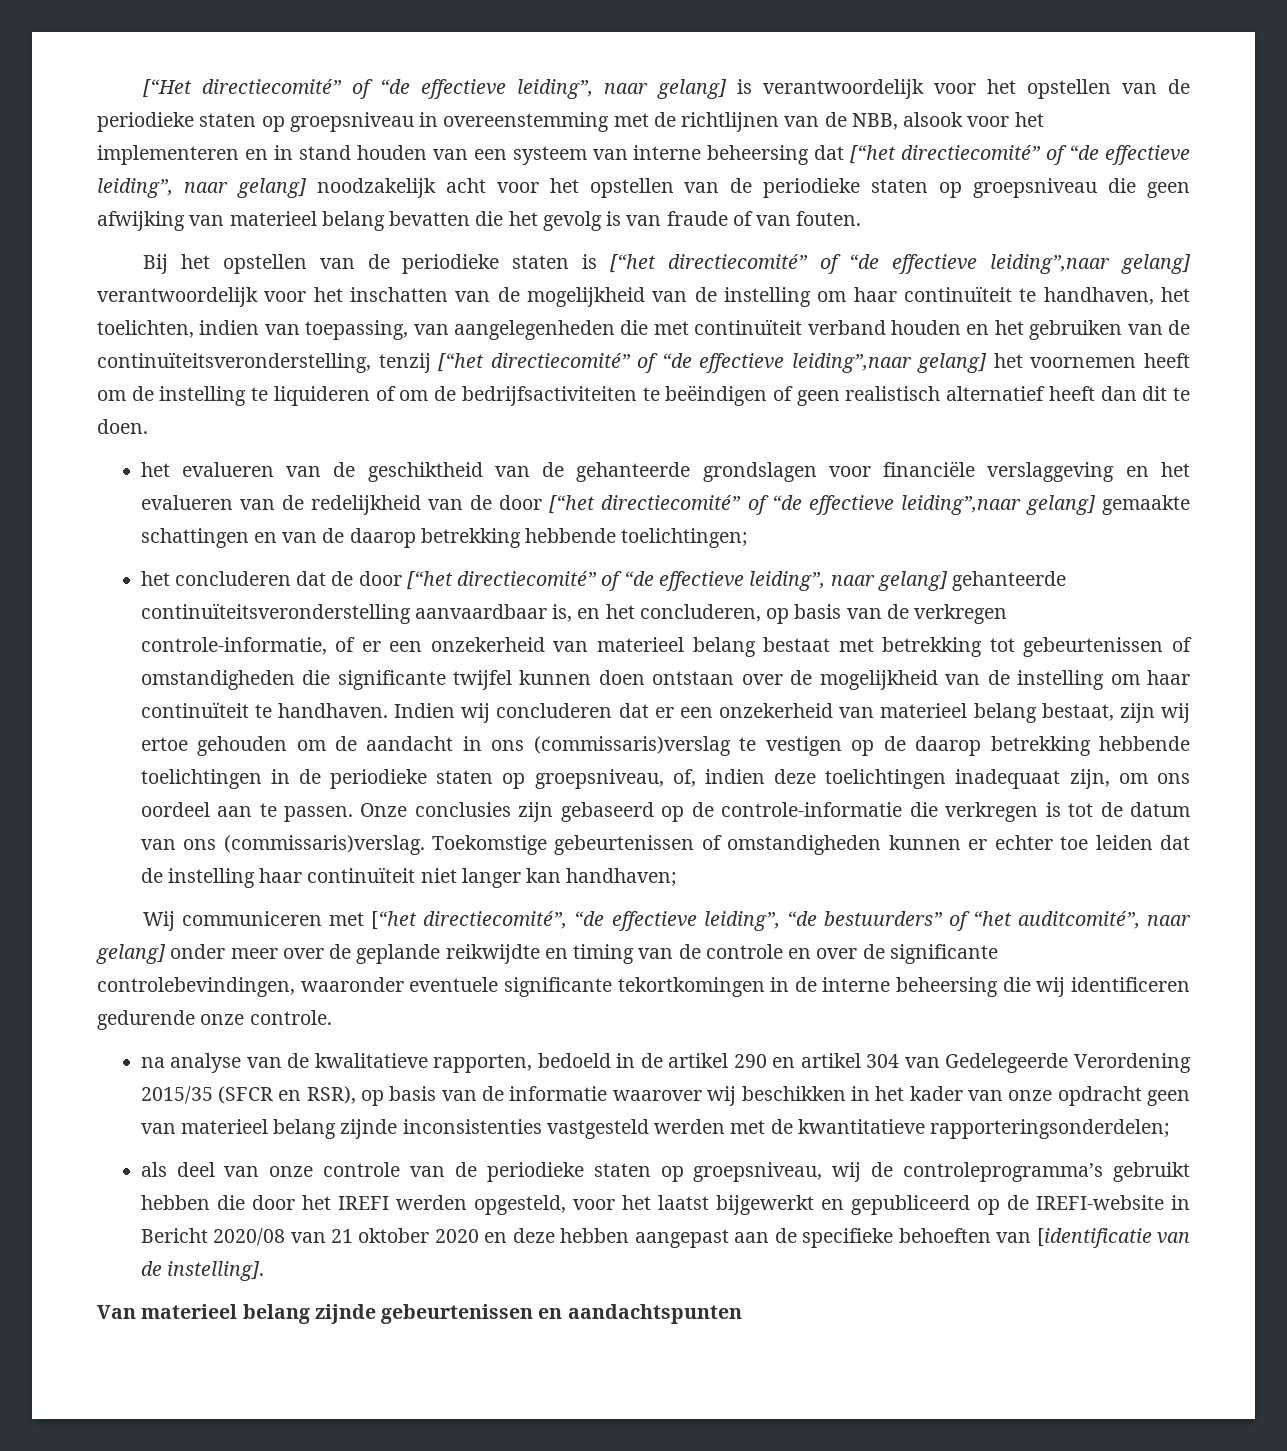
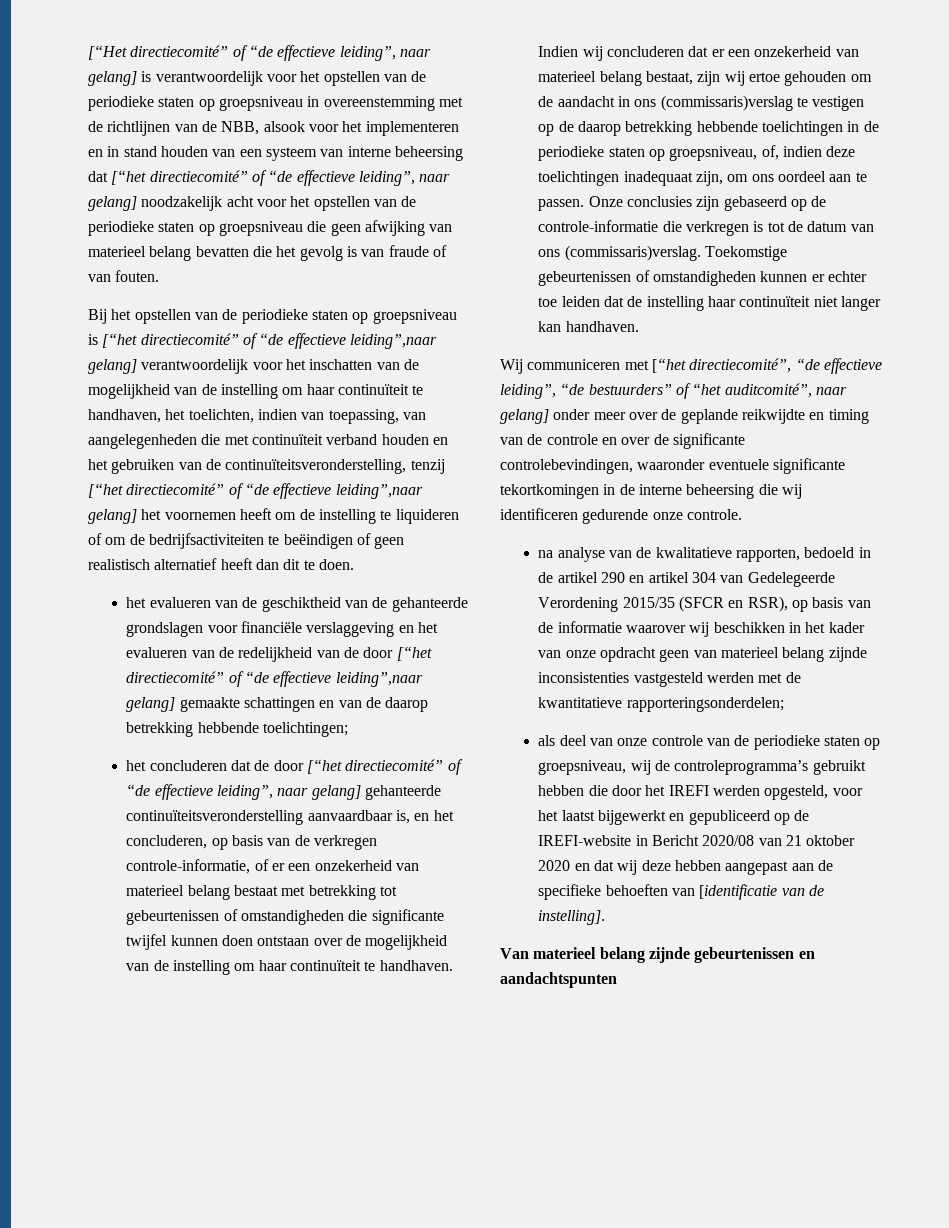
(570, 262) none -> [352,309,457,324] op groepsniveau
[566,868,678,887] handhaven; -> [565,321,639,332] handhaven.
(508, 1237) none -> [594,860,638,875] dat wij

